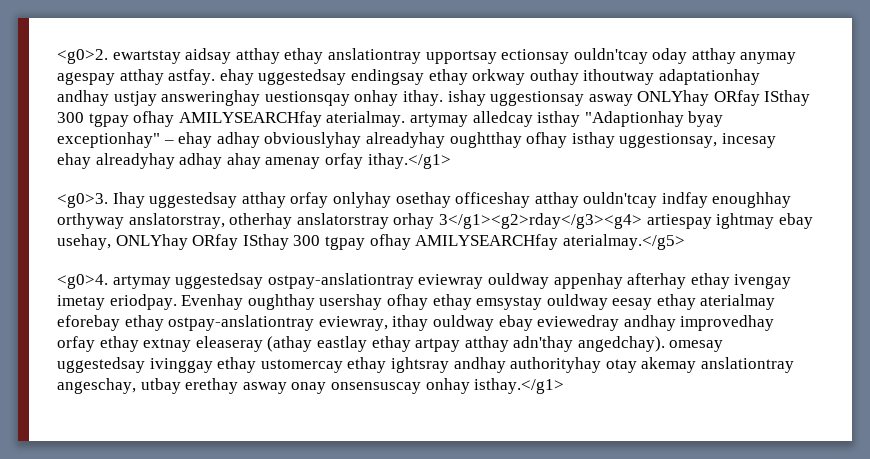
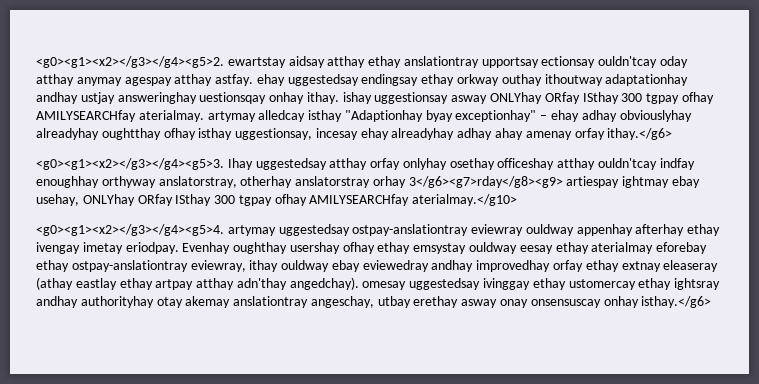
[57,49,108,64] <g0>2. -> [36,56,224,68] <g0><g1><x2></g3></g4><g5>2.
[367,153,451,169] [57,193,108,208] ithay.</g1> // <g0>3. -> [607,128,673,140] [36,158,224,170] ithay.</g6> // <g0><g1><x2></g3></g4><g5>3.
[438,213,642,229] 3</g1><g2>rday</g3><g4> -> [408,176,563,188] 3</g6><g7>rday</g8><g9>
[562,234,685,250] [57,274,108,289] aterialmay.</g5> // <g0>4. -> [412,194,518,206] [36,224,224,236] aterialmay.</g10> // <g0><g1><x2></g3></g4><g5>4.
[474,378,565,394] isthay.</g1> -> [641,296,712,308] isthay.</g6>

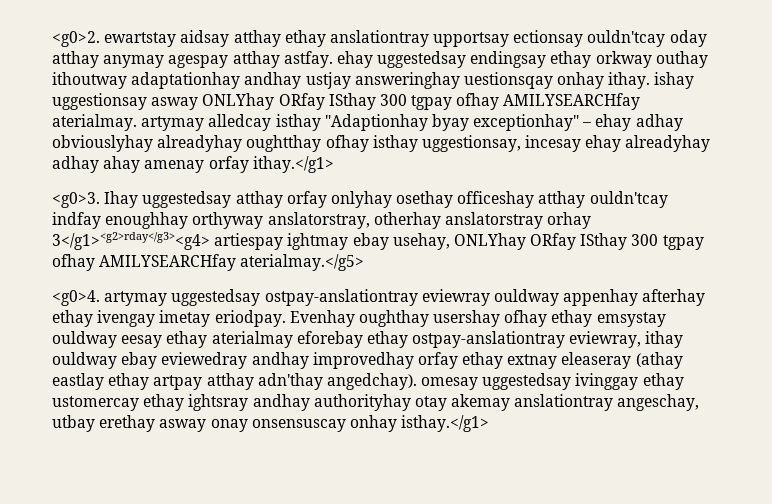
[36,56,224,68] <g0><g1><x2></g3></g4><g5>2. -> [52,31,100,47] <g0>2.
[607,128,673,140] [36,158,224,170] ithay.</g6> // <g0><g1><x2></g3></g4><g5>3. -> [252,156,334,173] [52,192,100,208] ithay.</g1> // <g0>3.
[408,176,563,188] 3</g6><g7>rday</g8><g9> -> [52,232,210,250] 3</g1><g2>rday</g3><g4>
[412,194,518,206] [36,224,224,236] aterialmay.</g10> // <g0><g1><x2></g3></g4><g5>4. -> [240,254,365,271] [52,290,100,306] aterialmay.</g5> // <g0>4.
[641,296,712,308] isthay.</g6> -> [401,415,490,432] isthay.</g1>

